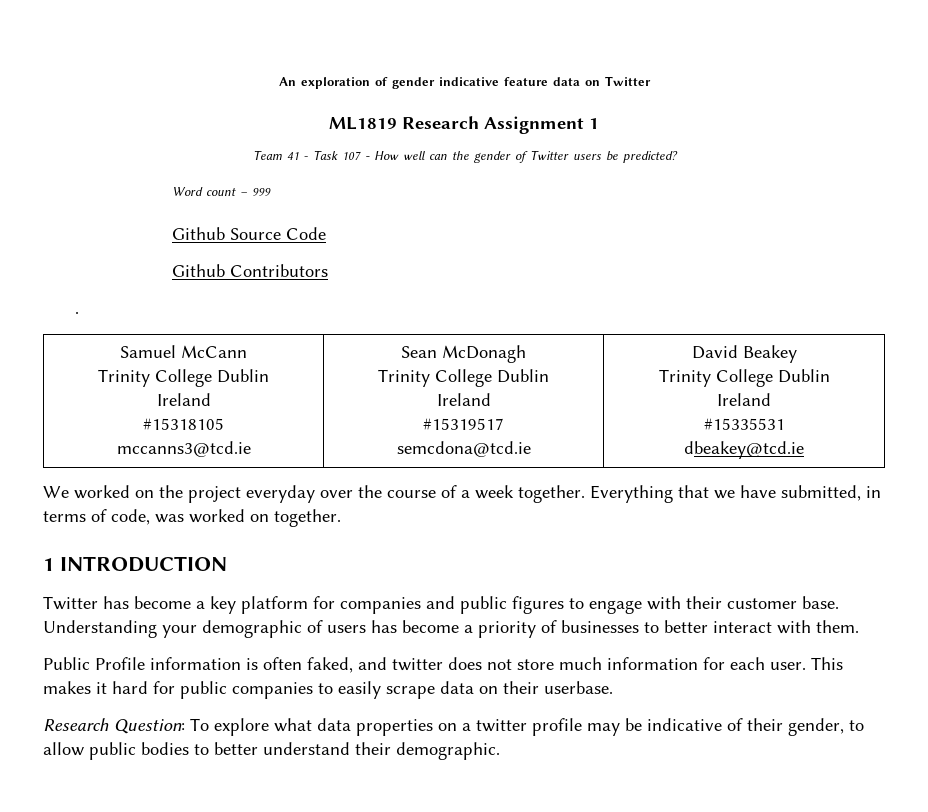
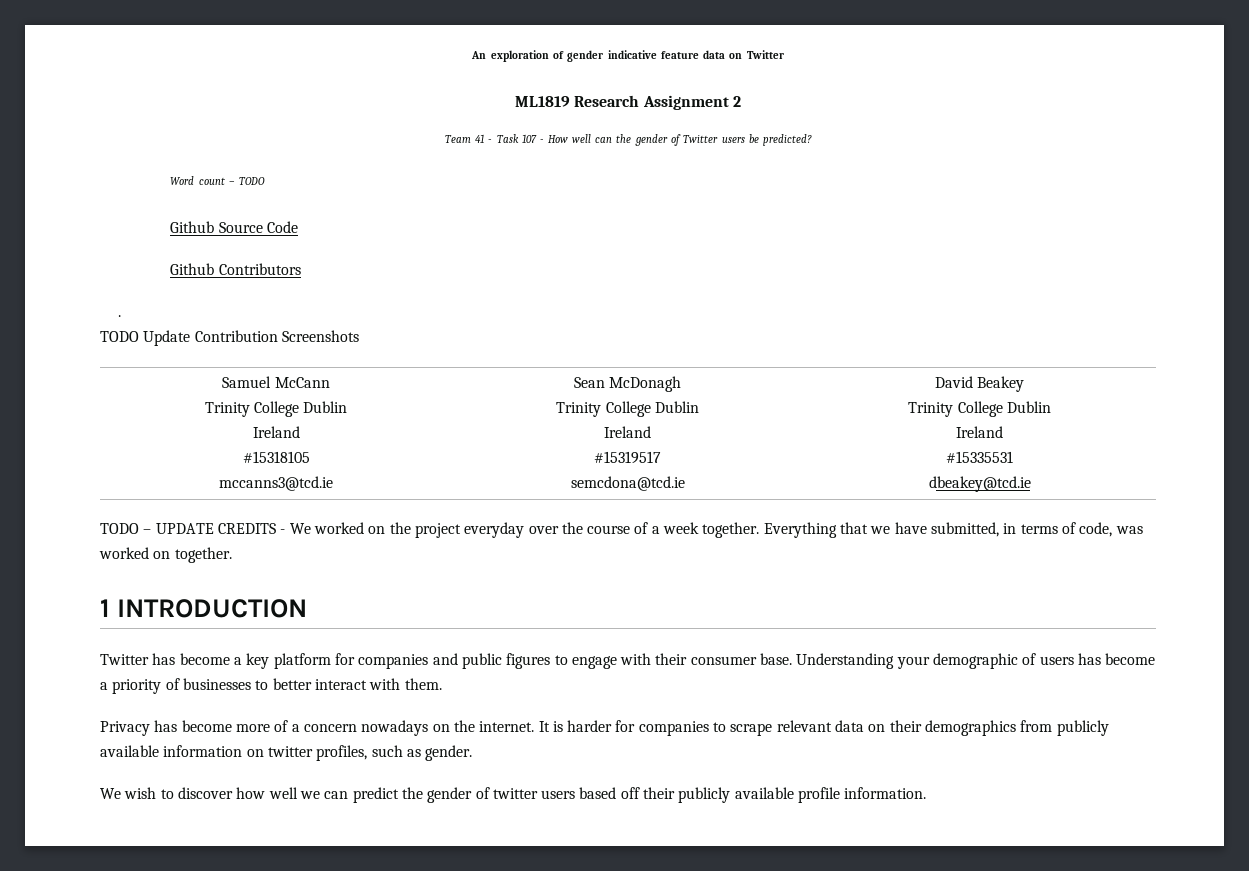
[589,118,599,129] 1 -> [732,96,741,107] 2
[252,188,272,196] 999 -> [239,177,266,185] TODO
(80, 312) none -> [100,330,359,346] // TODO Update Contribution Screenshots
(804, 450) none -> [100,523,286,534] TODO – UPDATE CREDITS -
[727,598,797,609] customer -> [690,656,757,665] consumer
[43,657,843,673] [43,681,613,699] [43,718,864,736] [43,742,500,760] Public Profile information is often faked, and twitter does not store much information for each user. This makes it hard for public companies to easily scrape data on their userbase. // Research Question: To explore what data properties on a twitter profile may be indicative of their gender, to allow public bodies to better understand their demographic. -> [100,720,1109,736] [100,745,473,761] [100,787,927,803] Privacy has become more of a concern nowadays on the internet. It is harder for companies to scrape relevant data on their demographics from publicly available information on twitter profiles, such as gender. // We wish to discover how well we can predict the gender of twitter users based off their publicly available profile information.

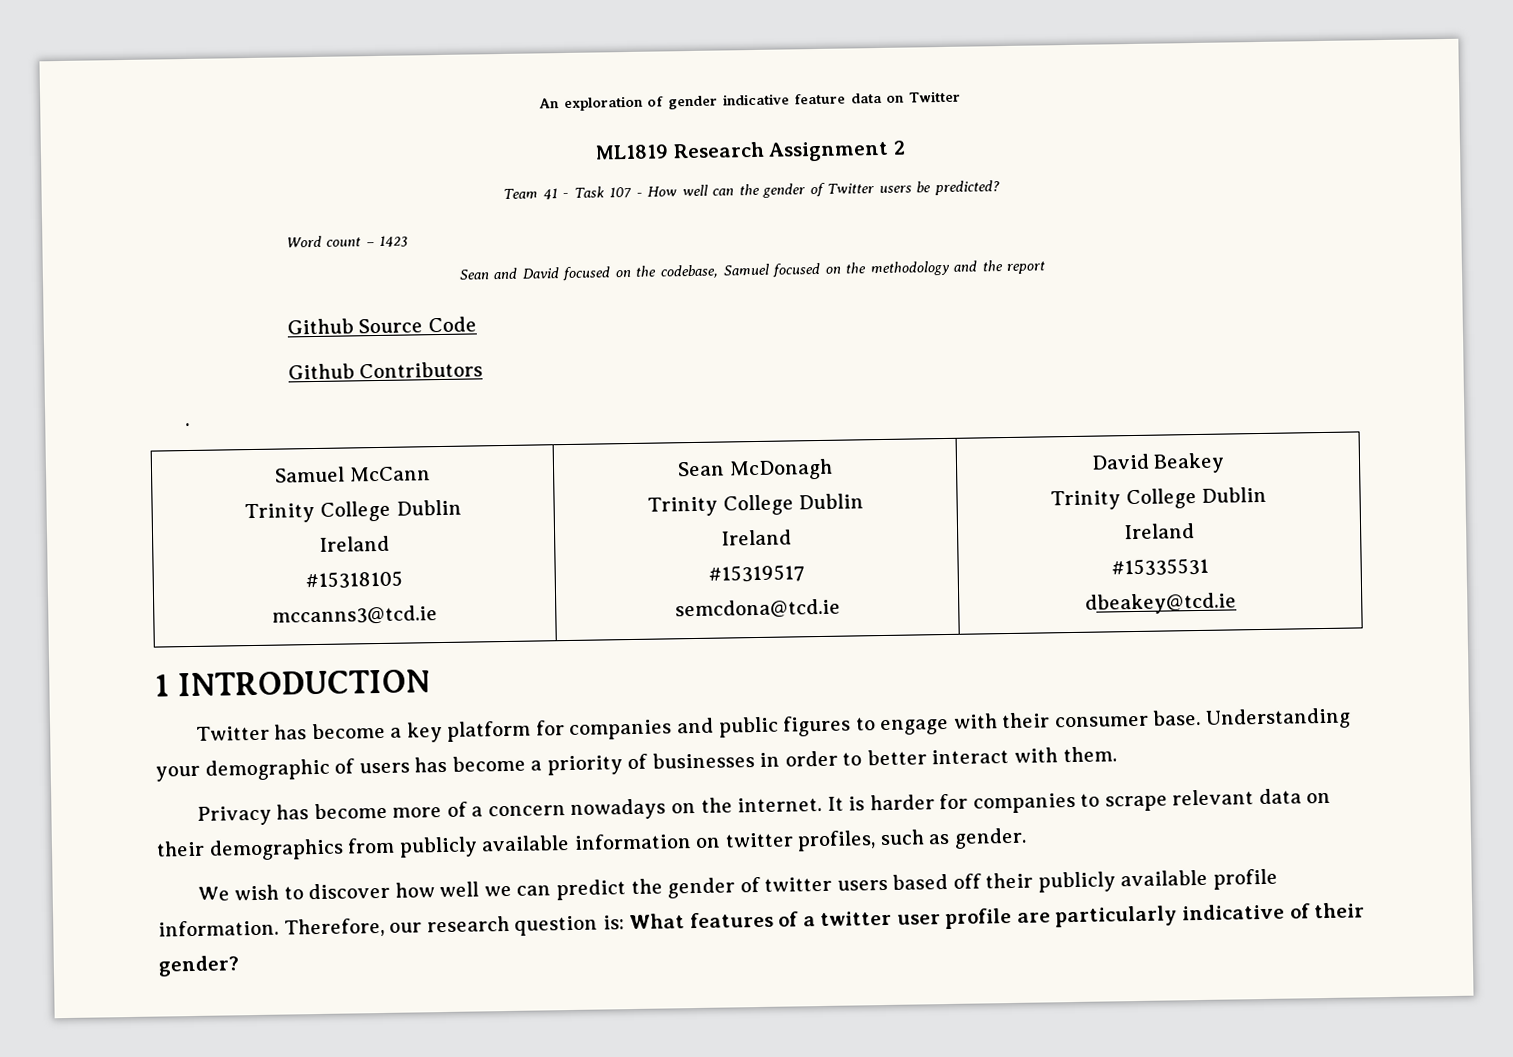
[239,177,266,185] TODO -> [379,235,409,247] [458,260,1046,282] 1423 // Sean and David focused on the codebase, Samuel focused on the methodology and the report
[100,330,359,346] // TODO Update Contribution Screenshots -> (190, 424) none
[100,522,1143,538] [99,547,232,563] // TODO – UPDATE CREDITS - We worked on the project everyday over the course of a week together. Everything that we have submitted, in terms of code, was worked on together. -> (1237, 603) none
(251, 684) none -> [759,750,838,767] in order
(927, 793) none -> [283,902,1366,938] [158,955,240,977] Therefore, our research question is: What features of a twitter user profile are particularly indicative of their gender?

